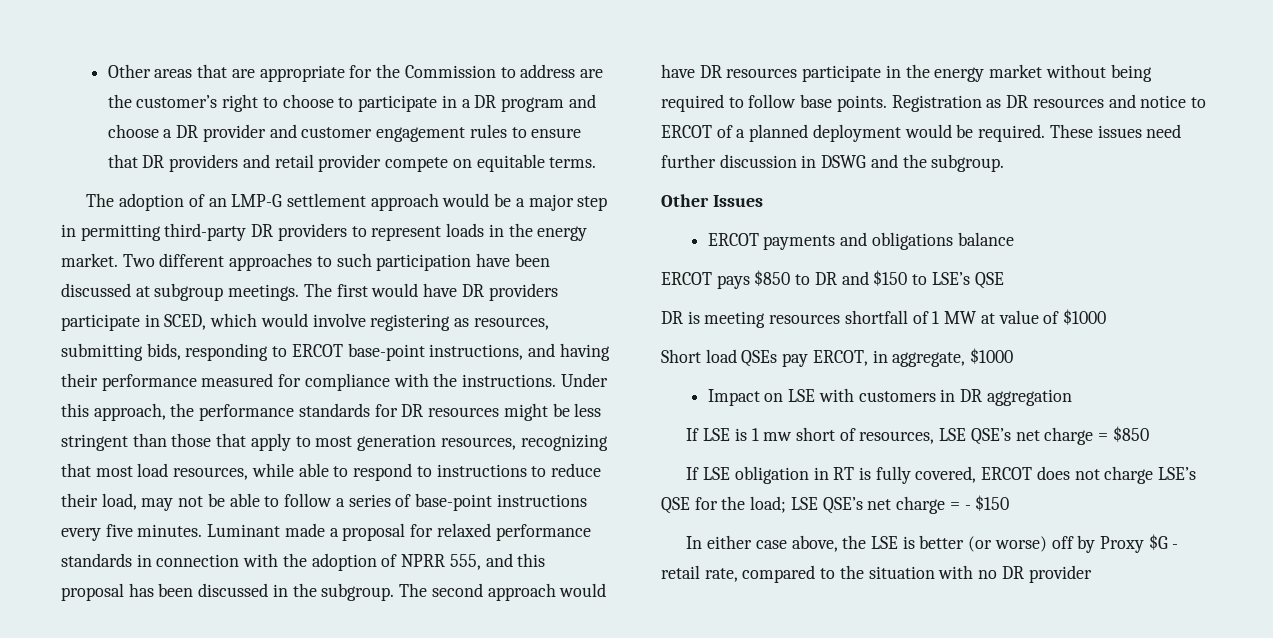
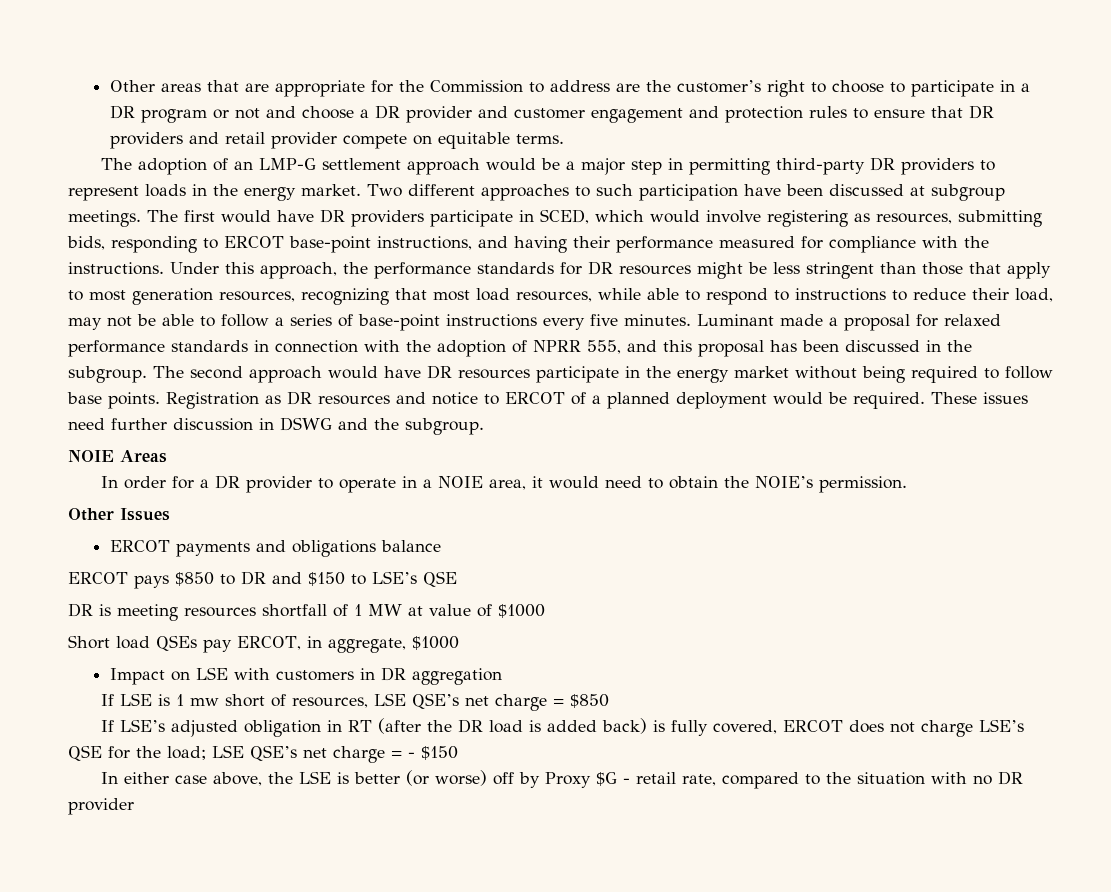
(564, 104) none -> [213,108,261,119] or not
(466, 134) none -> [689,106,804,123] and protection
(1005, 163) none -> [68,450,167,463] [100,475,907,493] // NOIE Areas // In order for a DR provider to operate in a NOIE area, it would need to obtain the NOIE’s permission.
[703,467,731,480] LSE -> [119,719,238,737] LSE’s adjusted
(855, 473) none -> [377,718,647,734] (after the DR load is added back)

